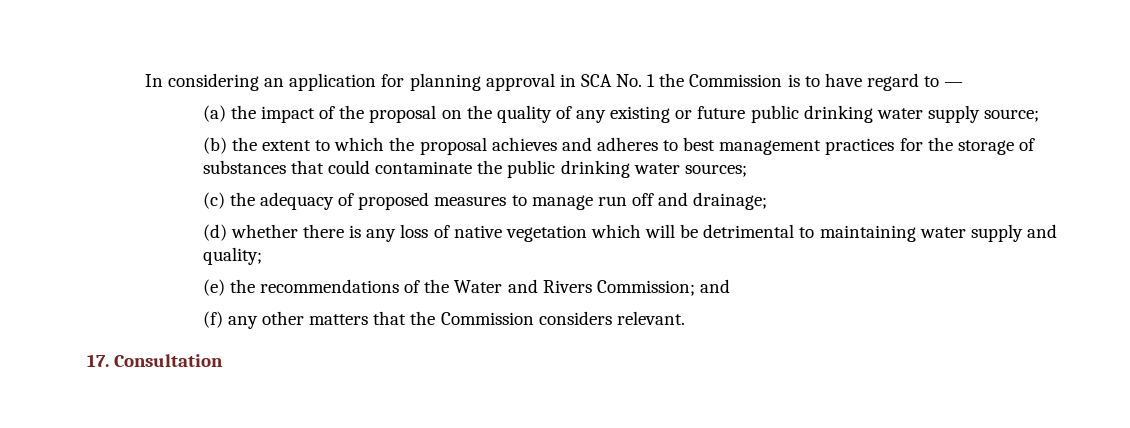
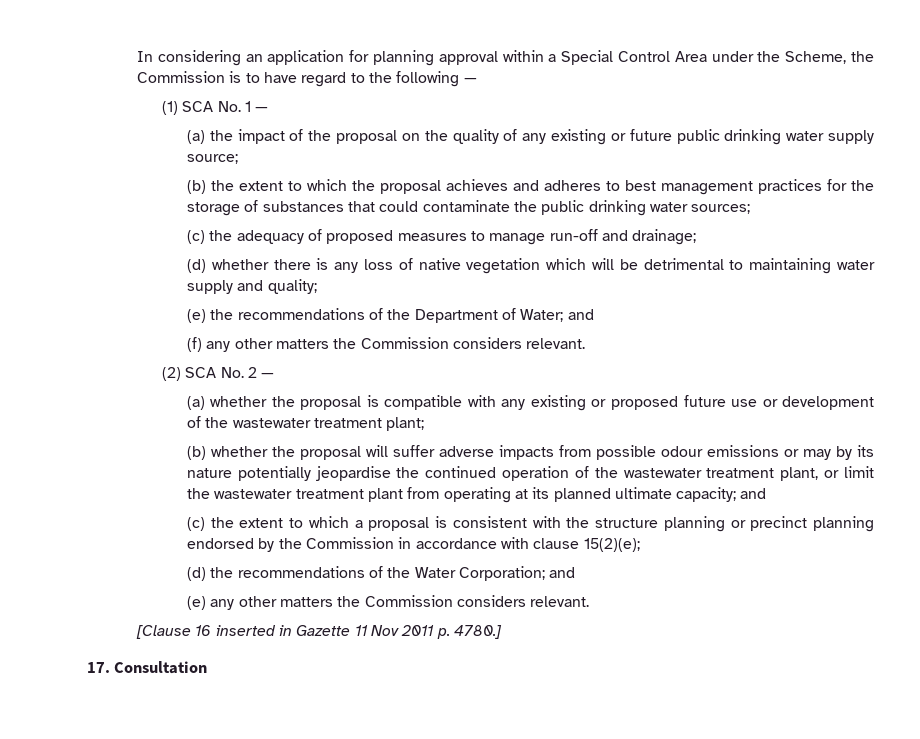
[559,74,656,87] in SCA No. 1 -> [502,50,847,65] within a Special Control Area under the Scheme,
(940, 81) none -> [368,71,477,87] [161,101,251,115] the following — // (1) SCA No. 1
[597,193,654,206] run off -> [549,229,598,241] run-off
[454,279,695,296] Water and Rivers Commission; -> [414,308,564,323] Department of Water;
[373,311,685,325] that the Commission considers relevant. -> [333,337,586,349] [161,367,275,381] [186,395,874,411] [186,416,425,431] [186,445,874,460] [186,466,875,481] [186,487,767,503] [186,516,874,532] [186,537,640,552] [186,566,576,581] [186,595,590,610] [135,625,502,639] the Commission considers relevant. // (2) SCA No. 2 — // (a) whether the proposal is compatible with any existing or proposed future use or development of the wastewater treatment plant; // (b) whether the proposal will suffer adverse impacts from possible odour emissions or may by its nature potentially jeopardise the continued operation of the wastewater treatment plant, or limit the wastewater treatment plant from operating at its planned ultimate capacity; and // (c) the extent to which a proposal is consistent with the structure planning or precinct planning endorsed by the Commission in accordance with clause 15(2)(e); // (d) the recommendations of the Water Corporation; and // (e) any other matters the Commission considers relevant. // [Clause 16 inserted in Gazette 11 Nov 2011 p. 4780.]

